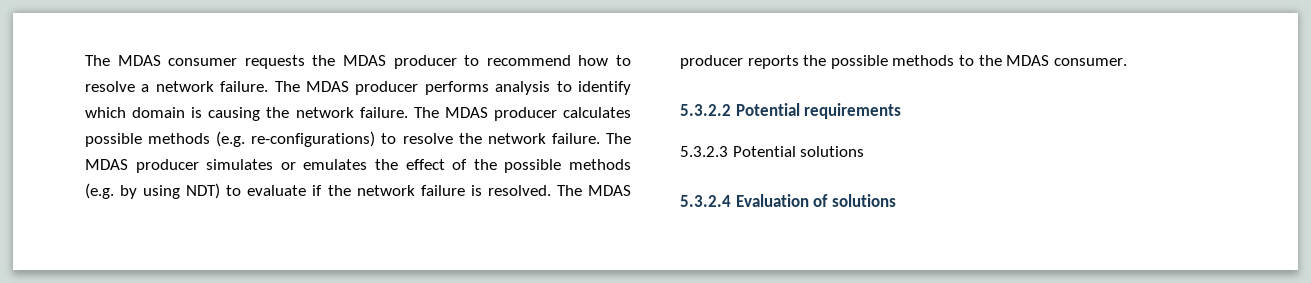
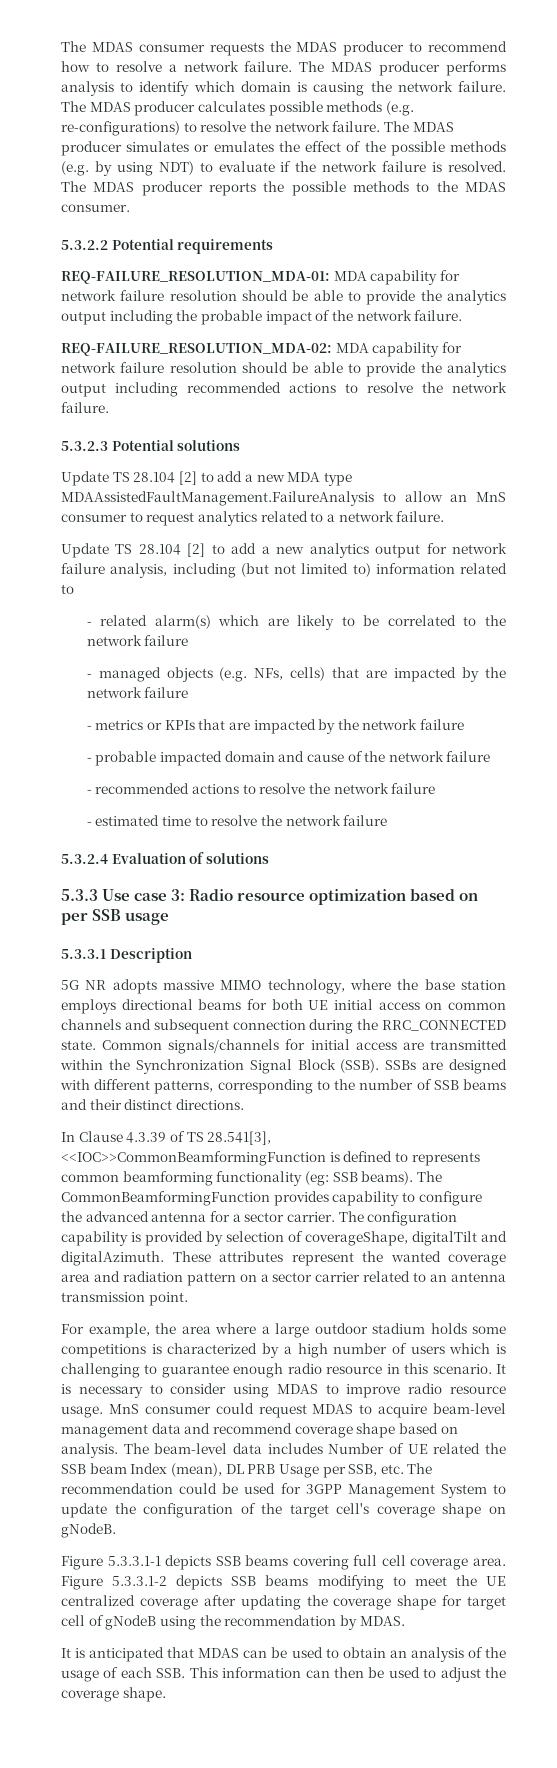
[680,146,865,157] [680,194,896,207] 5.3.2.3 Potential solutions // 5.3.2.4 Evaluation of solutions -> [61,270,460,285] [61,290,506,305] [61,310,463,325] [61,342,462,357] [61,362,506,377] [61,382,507,397] [61,402,109,413] [61,440,241,451] [61,471,352,486] [61,491,506,506] [61,511,445,526] [61,543,507,558] [61,563,507,578] [61,584,74,594] [86,615,507,630] [86,635,189,646] [86,667,506,682] [86,687,189,698] [86,719,465,734] [86,751,491,766] [86,783,436,794] [86,815,388,826] [61,852,269,864] [61,889,479,905] [61,909,170,925] [61,948,192,963] [61,979,506,994] [61,999,506,1014] [61,1019,506,1034] [61,1039,508,1054] [60,1059,507,1074] [60,1079,507,1094] [61,1099,244,1110] [61,1131,272,1145] [61,1151,480,1166] [61,1171,442,1186] [61,1191,482,1206] [61,1211,458,1226] [61,1231,507,1246] [61,1251,506,1266] [61,1271,507,1286] [61,1292,188,1306] [61,1323,506,1338] [61,1343,506,1358] [61,1363,507,1378] [61,1383,506,1398] [61,1403,506,1418] [61,1423,458,1438] [61,1443,507,1458] [61,1463,433,1478] [61,1483,506,1498] [61,1503,506,1518] [61,1523,116,1538] [61,1555,506,1570] [61,1575,506,1590] [61,1595,506,1610] [61,1615,405,1630] [61,1647,507,1662] [61,1667,507,1682] [61,1687,166,1702] REQ-FAILURE_RESOLUTION_MDA-01: MDA capability for network failure resolution should be able to provide the analytics output including the probable impact of the network failure. // REQ-FAILURE_RESOLUTION_MDA-02: MDA capability for network failure resolution should be able to provide the analytics output including recommended actions to resolve the network failure. // 5.3.2.3 Potential solutions // Update TS 28.104 [2] to add a new MDA type MDAAssistedFaultManagement.FailureAnalysis to allow an MnS consumer to request analytics related to a network failure. // Update TS 28.104 [2] to add a new analytics output for network failure analysis, including (but not limited to) information related to // - related alarm(s) which are likely to be correlated to the network failure // - managed objects (e.g. NFs, cells) that are impacted by the network failure // - metrics or KPIs that are impacted by the network failure // - probable impacted domain and cause of the network failure // - recommended actions to resolve the network failure // - estimated time to resolve the network failure // 5.3.2.4 Evaluation of solutions // 5.3.3 Use case 3: Radio resource optimization based on per SSB usage // 5.3.3.1 Description // 5G NR adopts massive MIMO technology, where the base station employs directional beams for both UE initial access on common channels and subsequent connection during the RRC_CONNECTED state. Common signals/channels for initial access are transmitted within the Synchronization Signal Block (SSB). SSBs are designed with different patterns, corresponding to the number of SSB beams and their distinct directions. // In Clause 4.3.39 of TS 28.541[3], <<IOC>>CommonBeamformingFunction is defined to represents common beamforming functionality (eg: SSB beams). The CommonBeamformingFunction provides capability to configure the advanced antenna for a sector carrier. The configuration capability is provided by selection of coverageShape, digitalTilt and digitalAzimuth. These attributes represent the wanted coverage area and radiation pattern on a sector carrier related to an antenna transmission point. // For example, the area where a large outdoor stadium holds some competitions is characterized by a high number of users which is challenging to guarantee enough radio resource in this scenario. It is necessary to consider using MDAS to improve radio resource usage. MnS consumer could request MDAS to acquire beam-level management data and recommend coverage shape based on analysis. The beam-level data includes Number of UE related the SSB beam Index (mean), DL PRB Usage per SSB, etc. The recommendation could be used for 3GPP Management System to update the configuration of the target cell's coverage shape on gNodeB. // Figure 5.3.3.1-1 depicts SSB beams covering full cell coverage area. Figure 5.3.3.1-2 depicts SSB beams modifying to meet the UE centralized coverage after updating the coverage shape for target cell of gNodeB using the recommendation by MDAS. // It is anticipated that MDAS can be used to obtain an analysis of the usage of each SSB. This information can then be used to adjust the coverage shape.

